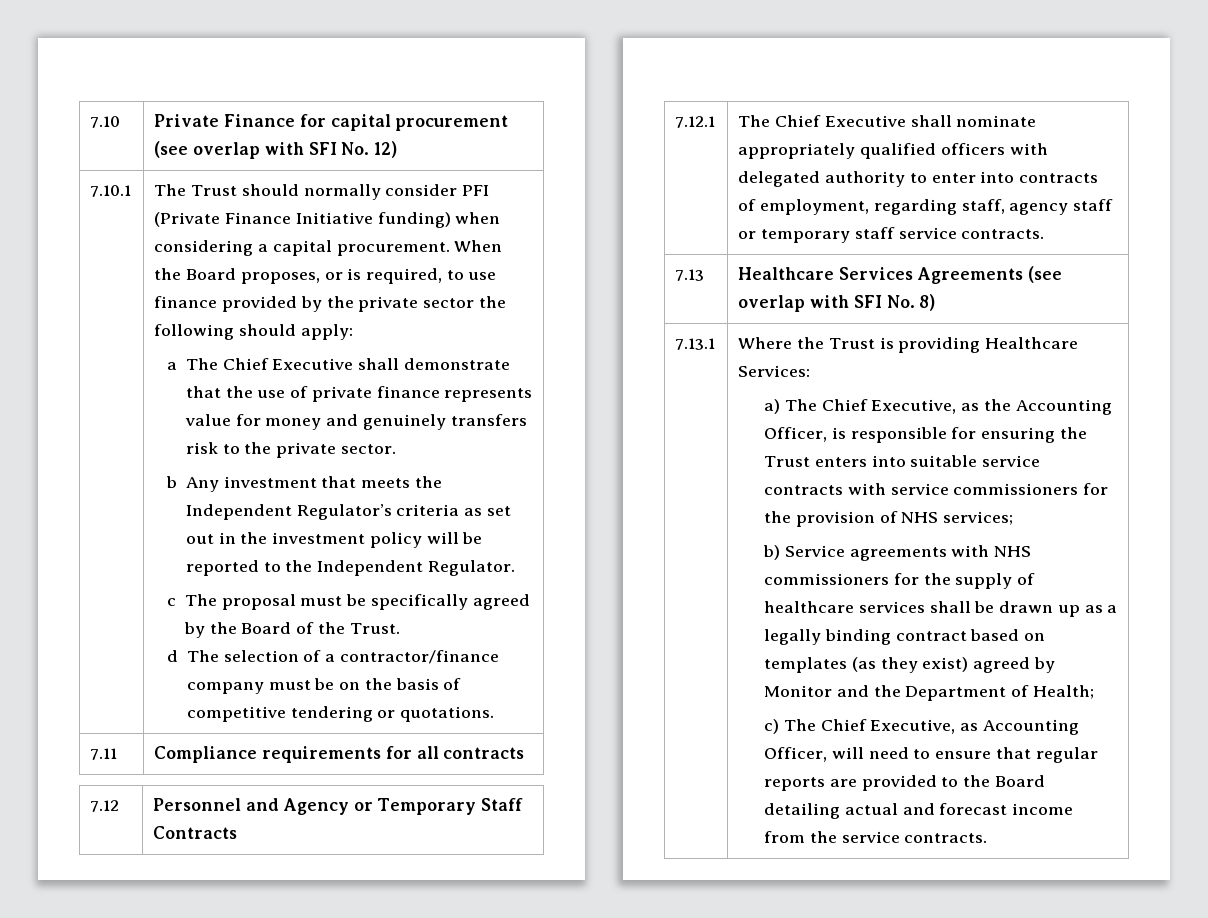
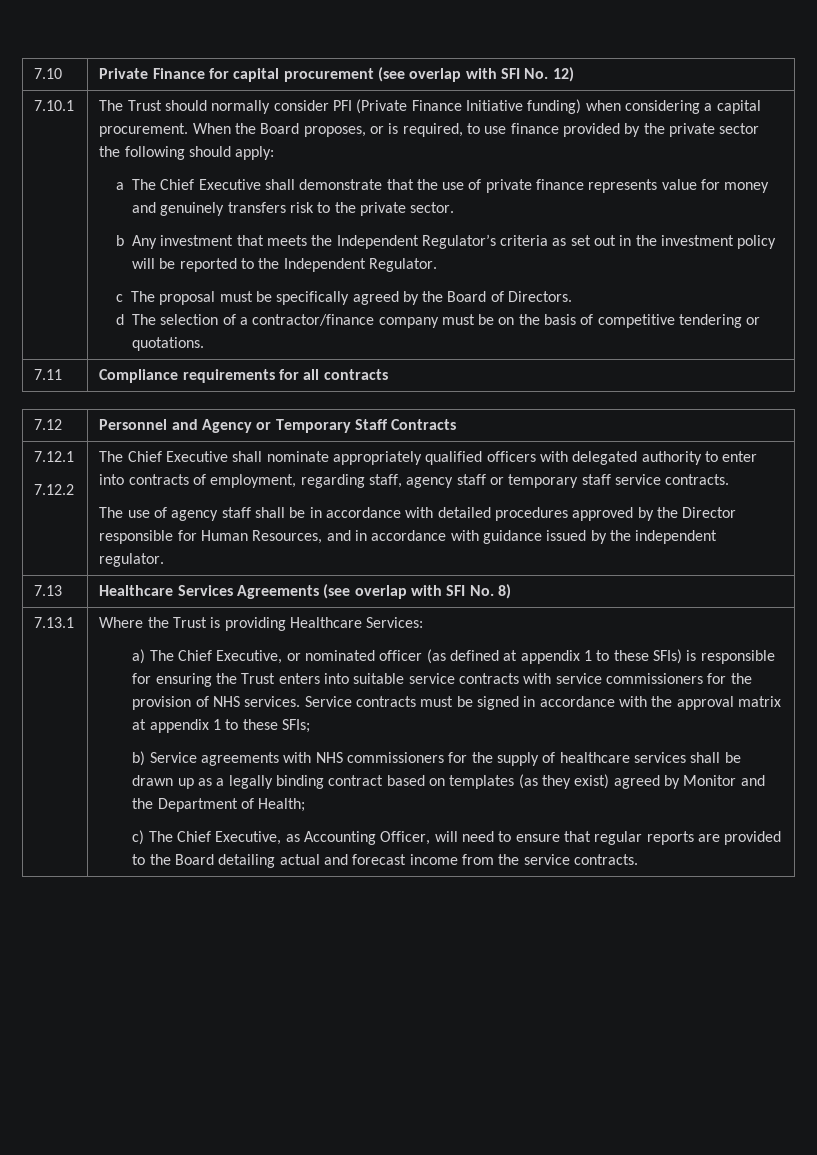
[317,622,400,634] the Trust. -> [508,291,573,302] Directors.
(716, 122) none -> [34,484,75,495] // 7.12.2
(1045, 234) none -> [99,507,737,521] [99,530,718,544] [99,553,165,567] // The use of agency staff shall be in accordance with detailed procedures approved by the Director responsible for Human Resources, and in accordance with guidance issued by the independent regulator.
[961,399,1112,415] [764,427,828,442] as the Accounting Officer, -> [286,649,682,664] or nominated officer (as defined at appendix 1 to these SFIs)
[943,511,1014,525] services; -> [244,696,781,710] [132,719,311,733] services. Service contracts must be signed in accordance with the approval matrix at appendix 1 to these SFIs;

